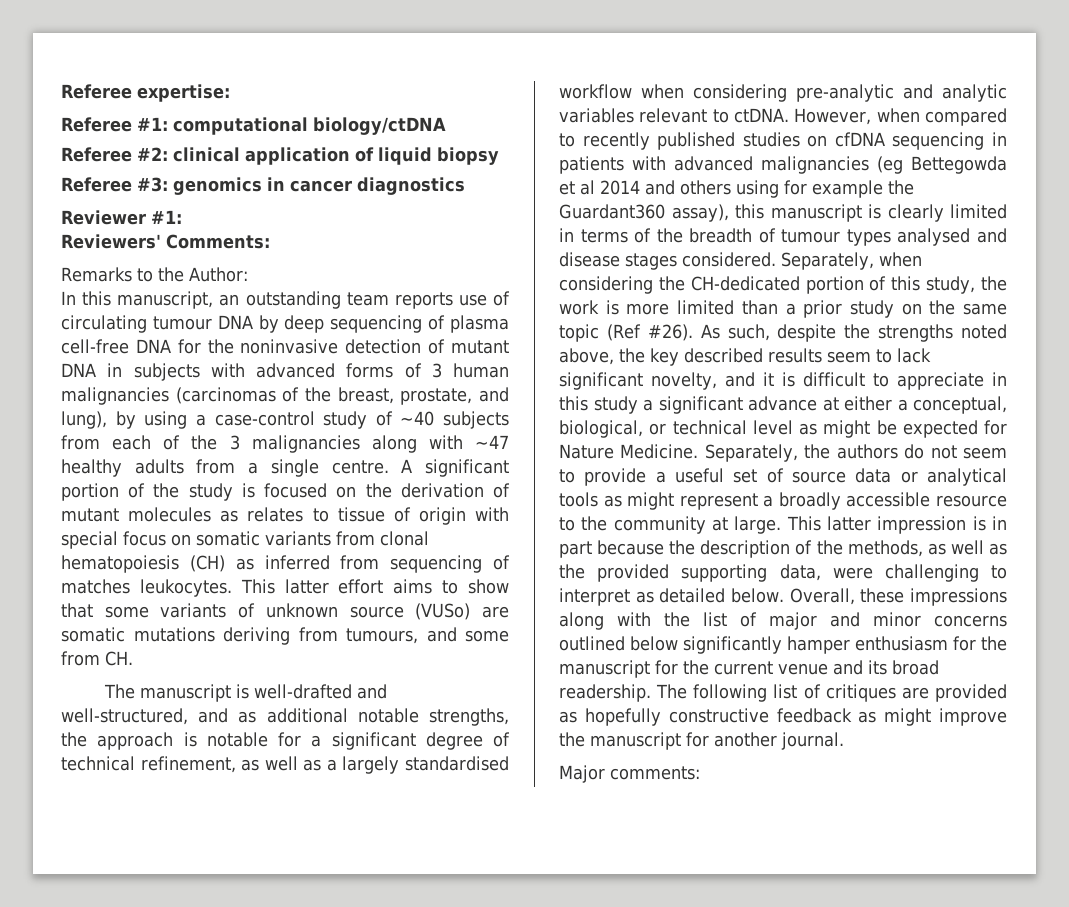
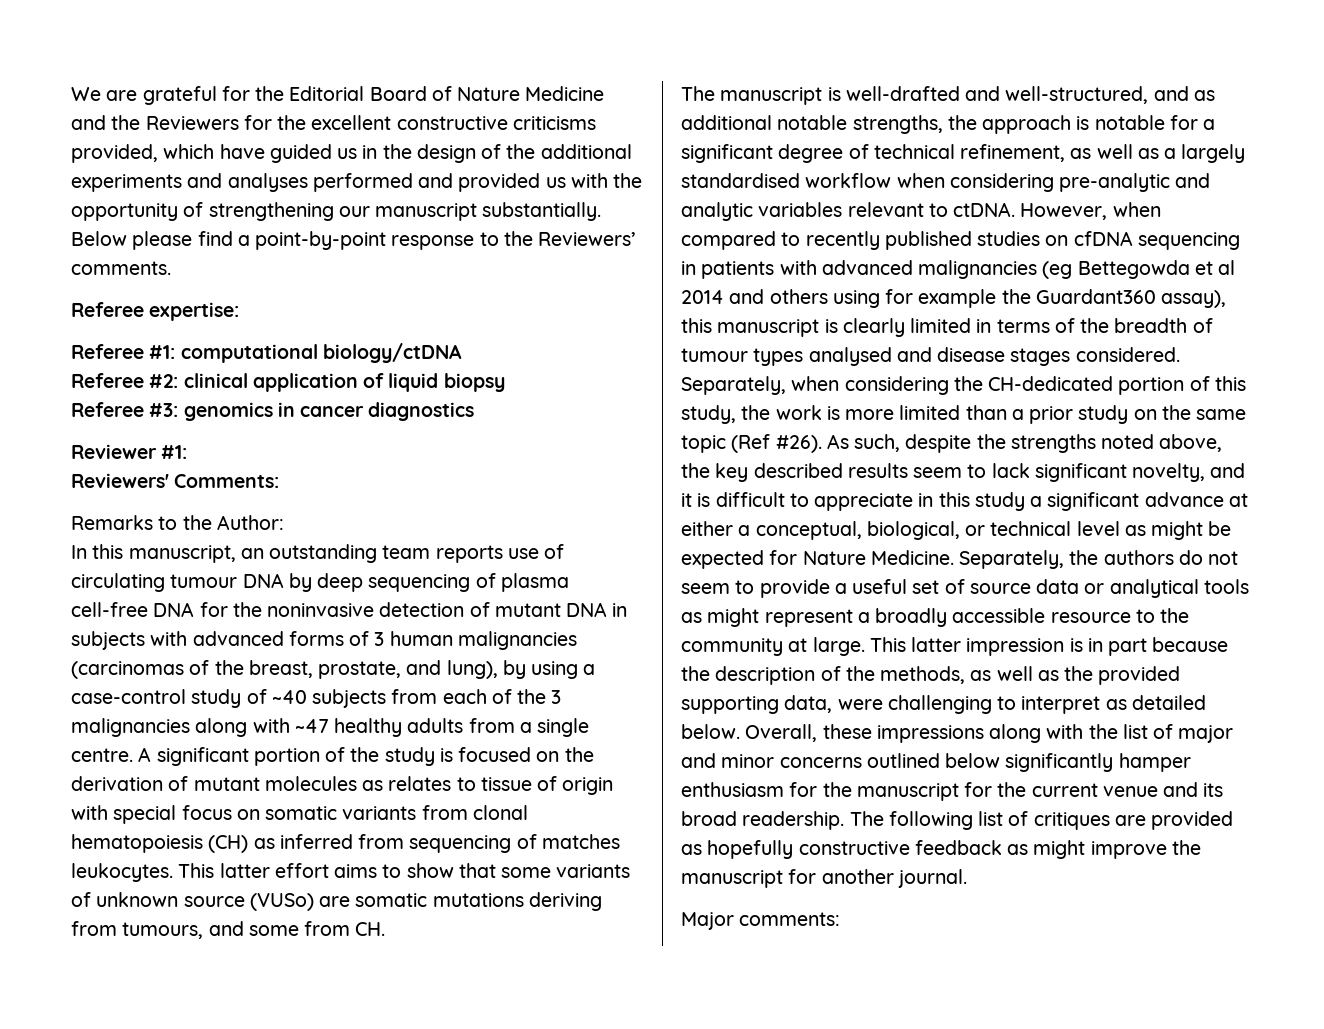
(61, 91) none -> [71,86,605,105] [71,115,596,130] [71,144,632,163] [71,173,643,192] [71,202,602,221] [71,231,637,250] [71,261,171,275] We are grateful for the Editorial Board of Nature Medicine and the Reviewers for the excellent constructive criticisms provided, which have guided us in the design of the additional experiments and analyses performed and provided us with the opportunity of strengthening our manuscript substantially. Below please find a point-by-point response to the Reviewers’ comments. //

